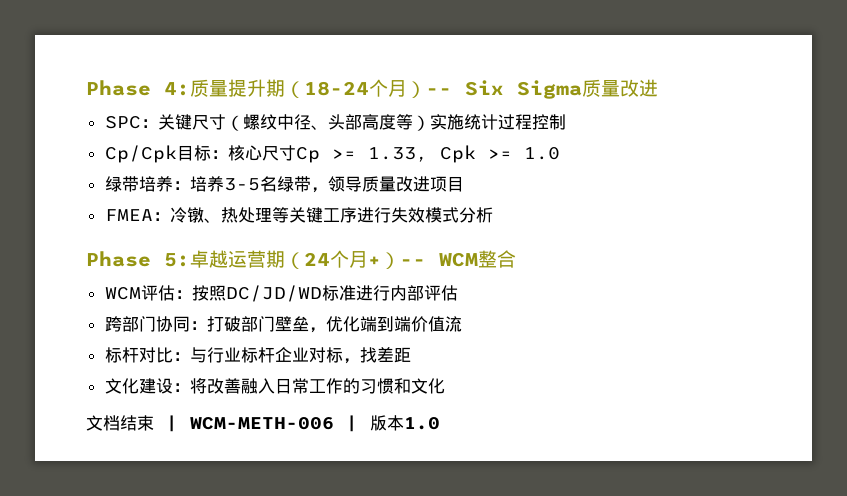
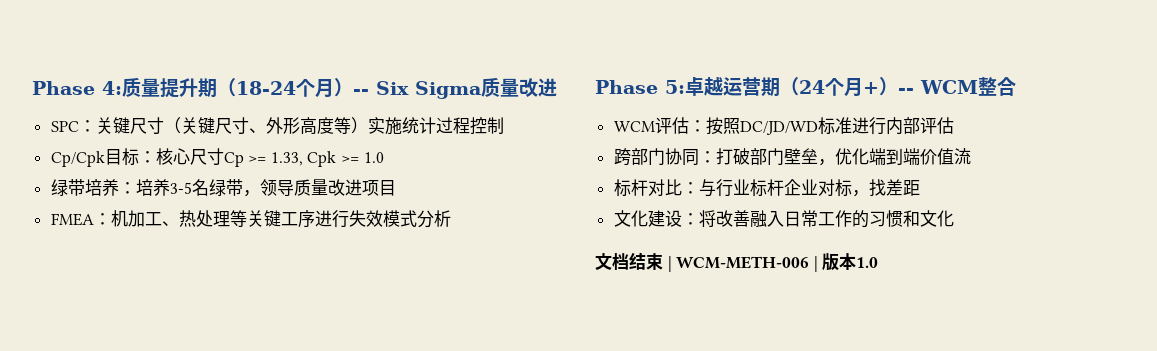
[242,114,362,130] 螺纹中径、头部 -> [180,117,300,134] 关键尺寸、外形
[169,207,204,223] 冷镦 -> [110,210,162,227] 机加工

